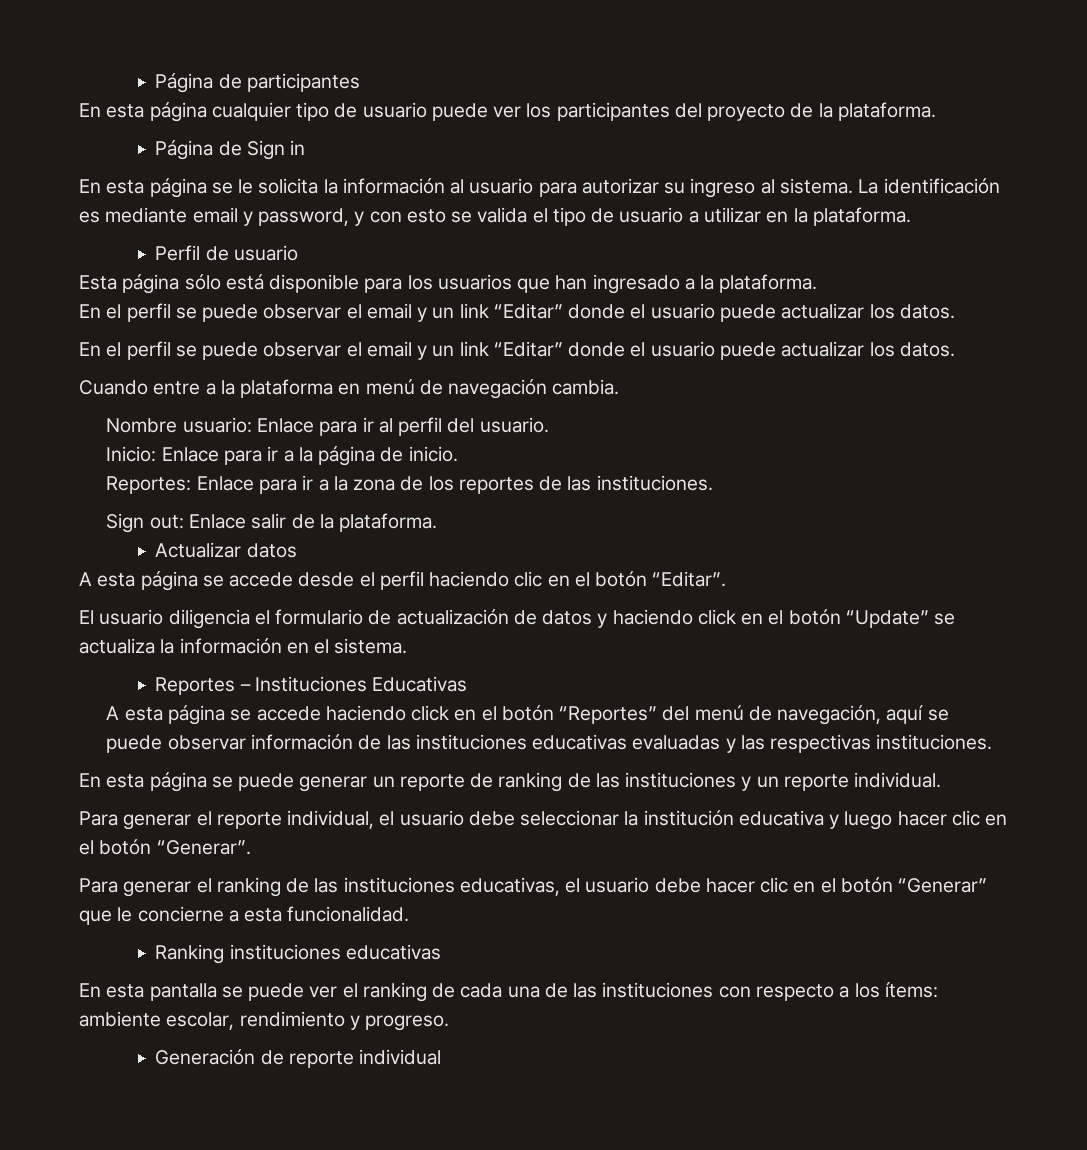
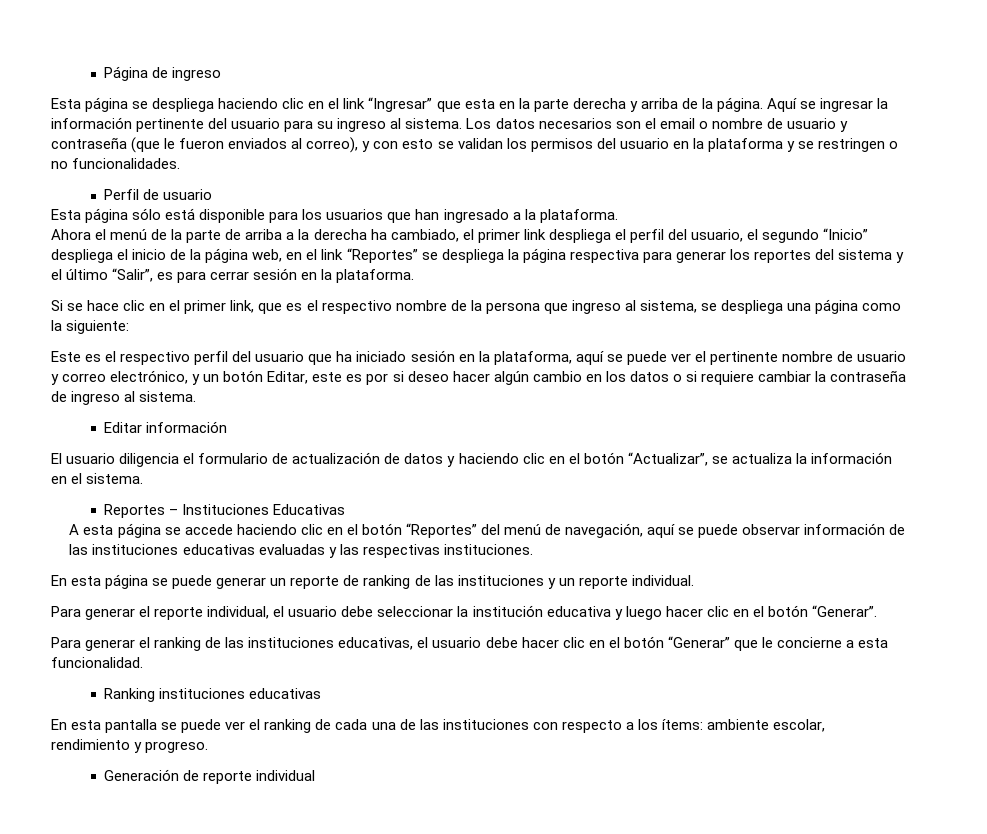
[155,73,360,93] [79,102,936,122] [155,140,306,160] [79,178,465,198] Página de participantes // En esta página cualquier tipo de usuario puede ver los participantes del proyecto de la plataforma. // Página de Sign in // En esta página se le solicita la información al -> [104,66,222,81] [51,97,889,112] [51,117,228,132] Página de ingreso // Esta página se despliega haciendo clic en el link “Ingresar” que esta en la parte derecha y arriba de la página. Aquí se ingresar la información pertinente del
[581,178,659,194] autorizar -> (314, 126) none
[858,178,1000,194] [79,207,911,226] La identificación es mediante email y password, y con esto se valida el tipo de usuario a utilizar en la plataforma. -> [466,118,848,132] [51,137,899,153] [51,158,181,169] Los datos necesarios son el email o nombre de usuario y contraseña (que le fueron enviados al correo), y con esto se validan los permisos del usuario en la plataforma y se restringen o no funcionalidades.
[79,303,955,322] [79,341,955,360] [79,379,620,399] [106,417,549,436] [106,446,458,466] [106,475,713,494] [106,513,438,533] [155,542,297,558] [79,571,727,591] En el perfil se puede observar el email y un link “Editar” donde el usuario puede actualizar los datos. // En el perfil se puede observar el email y un link “Editar” donde el usuario puede actualizar los datos. // Cuando entre a la plataforma en menú de navegación cambia. // Nombre usuario: Enlace para ir al perfil del usuario. // Inicio: Enlace para ir a la página de inicio. // Reportes: Enlace para ir a la zona de los reportes de las instituciones. // Sign out: Enlace salir de la plataforma. // Actualizar datos // A esta página se accede desde el perfil haciendo clic en el botón “Editar”. -> [51,228,869,243] [51,248,905,263] [51,268,415,283] [51,299,902,314] [51,320,130,334] [51,350,907,365] [51,370,907,385] [51,391,197,405] [104,421,228,433] Ahora el menú de la parte de arriba a la derecha ha cambiado, el primer link despliega el perfil del usuario, el segundo “Inicio” despliega el inicio de la página web, en el link “Reportes” se despliega la página respectiva para generar los reportes del sistema y el último “Salir”, es para cerrar sesión en la plataforma. // Si se hace clic en el primer link, que es el respectivo nombre de la persona que ingreso al sistema, se despliega una página como la siguiente: // Este es el respectivo perfil del usuario que ha iniciado sesión en la plataforma, aquí se puede ver el pertinente nombre de usuario y correo electrónico, y un botón Editar, este es por si deseo hacer algún cambio en los datos o si requiere cambiar la contraseña de ingreso al sistema. // Editar información
[697,609,929,628] click en el botón “Update” -> [522,452,708,466] clic en el botón “Actualizar”,
[411,705,450,721] click -> [300,524,323,535] clic

